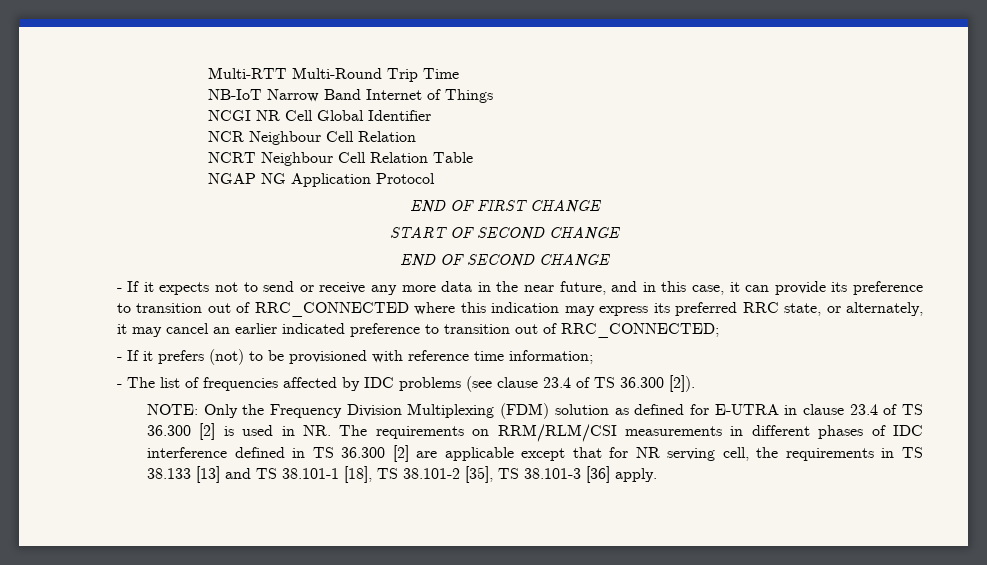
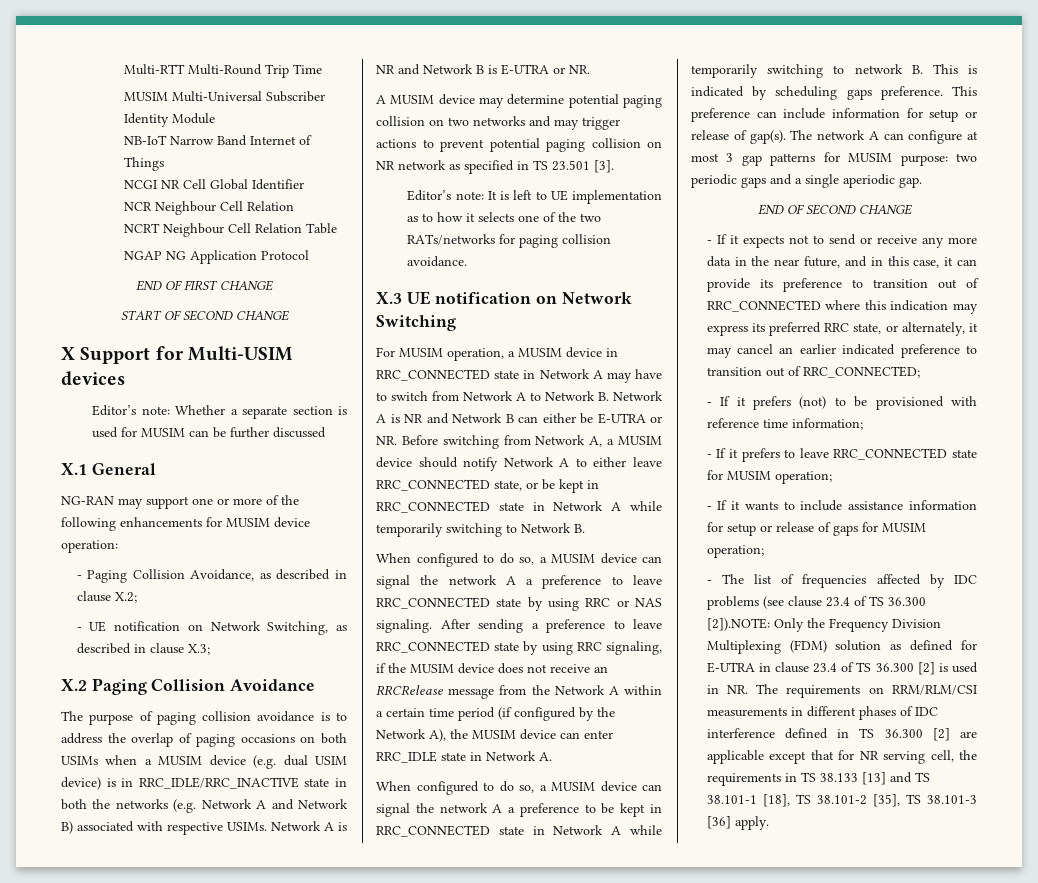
(460, 73) none -> [123,91,325,102] [123,113,215,127] // MUSIM Multi-Universal Subscriber Identity Module
(620, 233) none -> [61,346,293,364] [61,371,125,386] [92,405,348,419] [92,427,327,438] [61,463,156,475] [61,495,299,509] [61,517,310,531] [61,540,118,553] [76,569,347,583] [76,591,137,603] [76,621,347,635] [76,643,210,655] [61,678,316,695] [61,711,347,725] [61,733,347,747] [61,755,347,769] [61,777,347,790] [61,799,348,813] [61,821,347,835] [376,64,590,75] [376,94,662,108] [376,116,620,130] [376,138,662,152] [376,160,614,174] [407,190,662,204] [407,212,602,222] [407,234,612,248] [407,256,468,267] [376,291,632,305] [376,315,456,331] [376,347,618,361] [376,369,662,383] [376,391,663,401] [376,413,662,424] [376,435,662,449] [376,457,662,471] [376,479,599,493] [376,501,662,513] [376,523,585,537] [376,553,662,567] [376,575,662,589] [376,597,662,611] [376,619,662,633] [376,641,662,655] [376,663,608,674] [376,685,662,699] [376,707,615,721] [376,729,613,742] [376,751,552,763] [376,781,662,795] [376,803,662,817] [376,825,662,837] [691,64,977,78] [691,86,977,100] [691,108,977,122] [691,130,978,144] [691,152,977,166] [691,174,922,188] // X Support for Multi-USIM devices // Editor’s note: Whether a separate section is used for MUSIM can be further discussed // X.1 General // NG-RAN may support one or more of the following enhancements for MUSIM device operation: // - Paging Collision Avoidance, as described in clause X.2; // - UE notification on Network Switching, as described in clause X.3; // X.2 Paging Collision Avoidance // The purpose of paging collision avoidance is to address the overlap of paging occasions on both USIMs when a MUSIM device (e.g. dual USIM device) is in RRC_IDLE/RRC_INACTIVE state in both the networks (e.g. Network A and Network B) associated with respective USIMs. Network A is NR and Network B is E-UTRA or NR. // A MUSIM device may determine potential paging collision on two networks and may trigger actions to prevent potential paging collision on NR network as specified in TS 23.501 [3]. // Editor’s note: It is left to UE implementation as to how it selects one of the two RATs/networks for paging collision avoidance. // X.3 UE notification on Network Switching // For MUSIM operation, a MUSIM device in RRC_CONNECTED state in Network A may have to switch from Network A to Network B. Network A is NR and Network B can either be E-UTRA or NR. Before switching from Network A, a MUSIM device should notify Network A to either leave RRC_CONNECTED state, or be kept in RRC_CONNECTED state in Network A while temporarily switching to Network B. // When configured to do so, a MUSIM device can signal the network A a preference to leave RRC_CONNECTED state by using RRC or NAS signaling. After sending a preference to leave RRC_CONNECTED state by using RRC signaling, if the MUSIM device does not receive an RRCRelease message from the Network A within a certain time period (if configured by the Network A), the MUSIM device can enter RRC_IDLE state in Network A. // When configured to do so, a MUSIM device can signal the network A a preference to be kept in RRC_CONNECTED state in Network A while temporarily switching to network B. This is indicated by scheduling gaps preference. This preference can include information for setup or release of gap(s). The network A can configure at most 3 gap patterns for MUSIM purpose: two periodic gaps and a single aperiodic gap.
(593, 357) none -> [706,448,977,462] [706,470,832,484] [706,500,977,511] [706,522,926,536] [706,545,764,558] // - If it prefers to leave RRC_CONNECTED state for MUSIM operation; // - If it wants to include assistance information for setup or release of gaps for MUSIM operation;
[668,375,695,392] [147,404,199,415] [2]). // NOTE: -> [706,618,770,631] [2]).NOTE:

